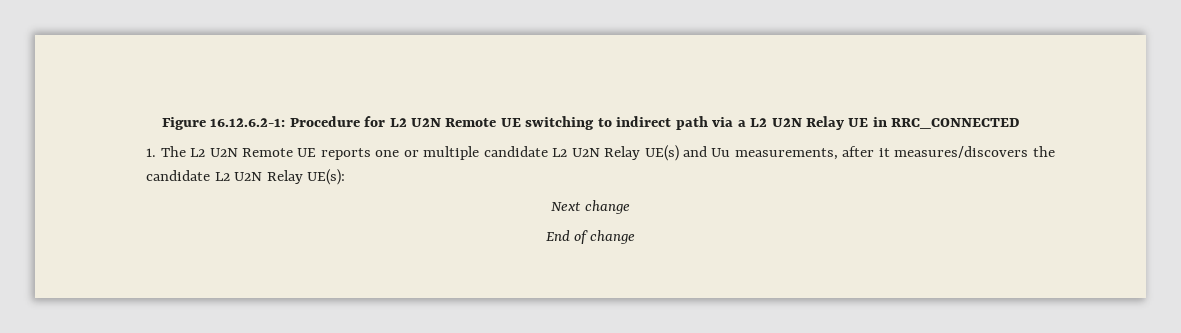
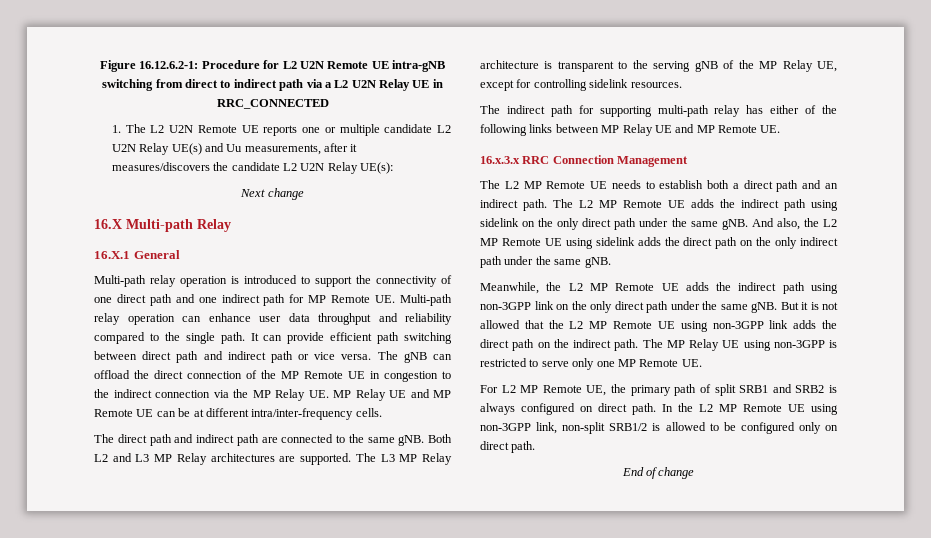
[525,116,595,130] switching -> [392,60,445,72] [102,79,218,91] intra-gNB switching from direct
(630, 207) none -> [94,219,231,232] [94,250,180,259] [94,275,452,287] [94,294,452,306] [94,313,452,325] [94,332,452,344] [94,351,453,363] [94,370,451,382] [94,389,451,401] [94,408,382,420] [94,434,452,446] [94,453,453,465] [480,60,837,72] [480,79,682,91] [480,105,837,117] [480,124,781,136] [480,155,689,167] [480,180,838,192] [480,199,838,211] [480,218,837,230] [480,237,838,249] [480,256,611,268] [480,282,838,294] [480,301,838,313] [480,320,837,332] [480,339,837,351] [480,358,702,370] [480,384,837,396] [480,403,838,415] [480,422,838,434] [480,441,536,453] // 16.X Multi-path Relay // 16.X.1 General // Multi-path relay operation is introduced to support the connectivity of one direct path and one indirect path for MP Remote UE. Multi-path relay operation can enhance user data throughput and reliability compared to the single path. It can provide efficient path switching between direct path and indirect path or vice versa. The gNB can offload the direct connection of the MP Remote UE in congestion to the indirect connection via the MP Relay UE. MP Relay UE and MP Remote UE can be at different intra/inter-frequency cells. // The direct path and indirect path are connected to the same gNB. Both L2 and L3 MP Relay architectures are supported. The L3 MP Relay architecture is transparent to the serving gNB of the MP Relay UE, except for controlling sidelink resources. // The indirect path for supporting multi-path relay has either of the following links between MP Relay UE and MP Remote UE. // 16.x.3.x RRC Connection Management // The L2 MP Remote UE needs to establish both a direct path and an indirect path. The L2 MP Remote UE adds the indirect path using sidelink on the only direct path under the same gNB. And also, the L2 MP Remote UE using sidelink adds the direct path on the only indirect path under the same gNB. // Meanwhile, the L2 MP Remote UE adds the indirect path using non-3GPP link on the only direct path under the same gNB. But it is not allowed that the L2 MP Remote UE using non-3GPP link adds the direct path on the indirect path. The MP Relay UE using non-3GPP is restricted to serve only one MP Remote UE. // For L2 MP Remote UE, the primary path of split SRB1 and SRB2 is always configured on direct path. In the L2 MP Remote UE using non-3GPP link, non-split SRB1/2 is allowed to be configured only on direct path.

